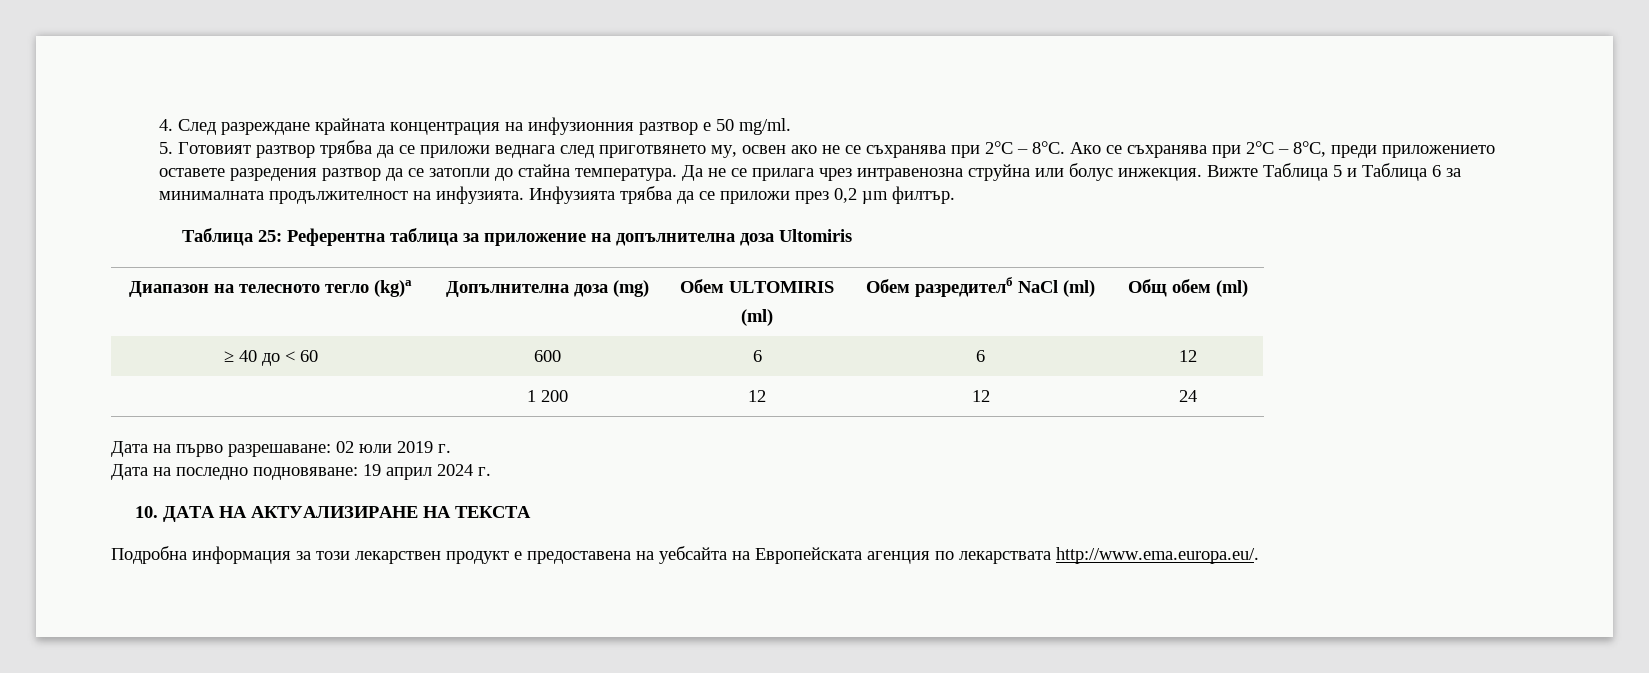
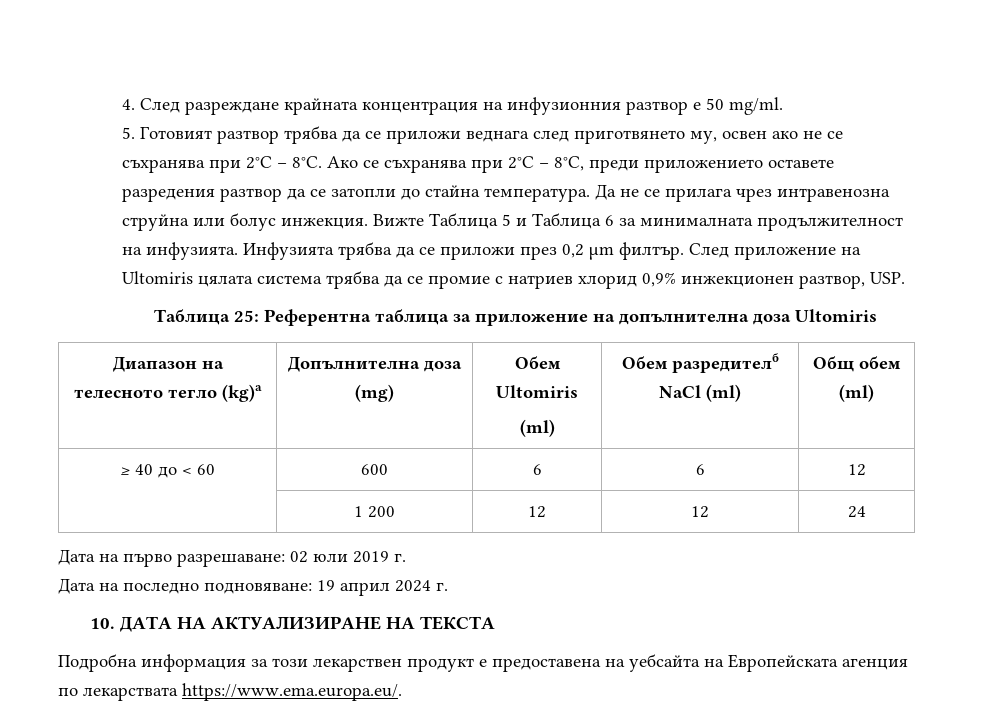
(955, 195) none -> [688,243,861,260] [121,271,905,289] След приложение на Ultomiris цялата система трябва да се промие с натриев хлорид 0,9% инжекционен разтвор, USP.
[729,281,834,293] ULTOMIRIS -> [496,385,578,398] Ultomiris
[1056,547,1259,564] http://www.ema.europa.eu/. -> [182,683,402,701] https://www.ema.europa.eu/.

